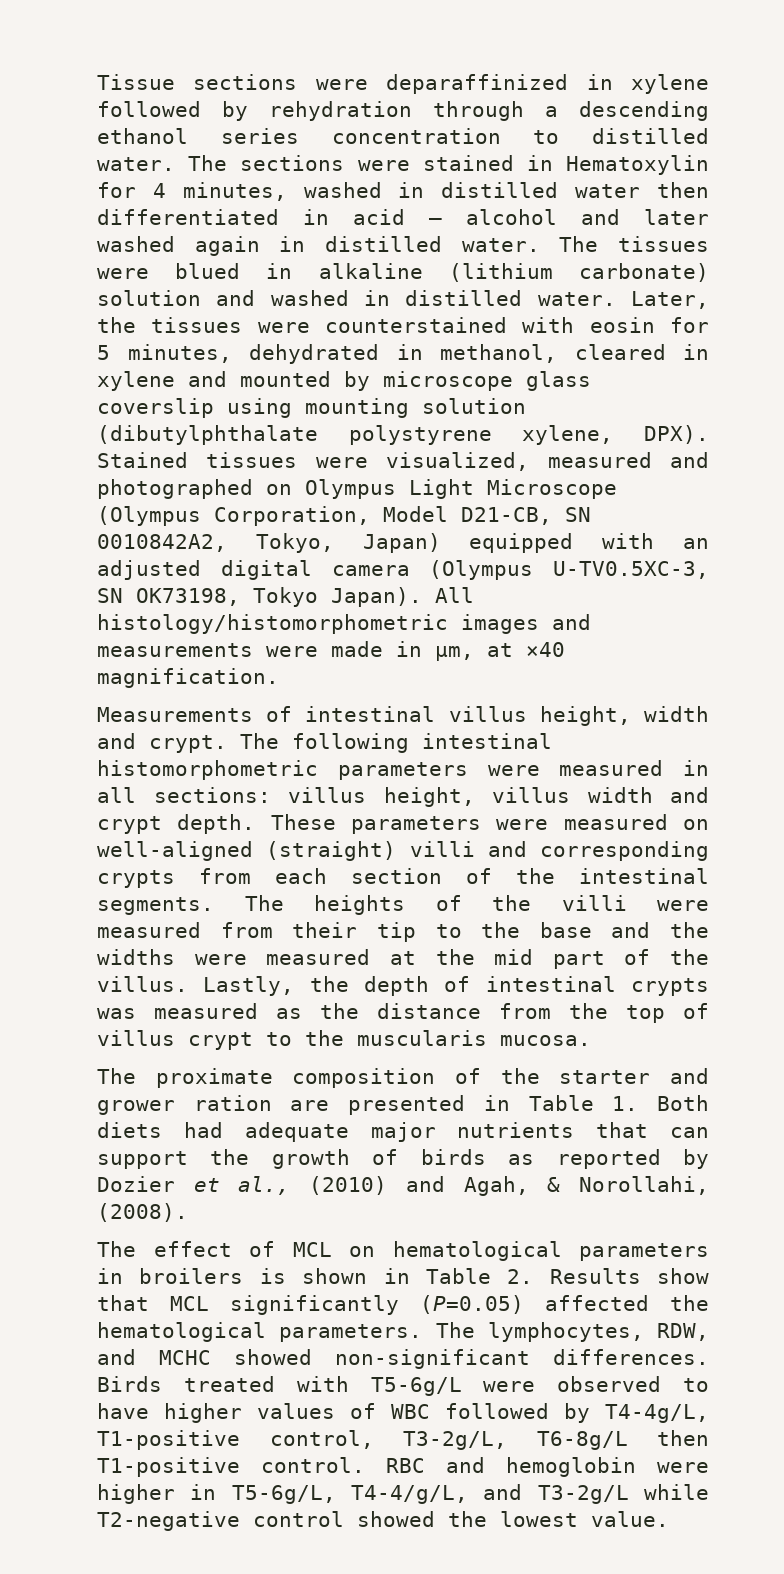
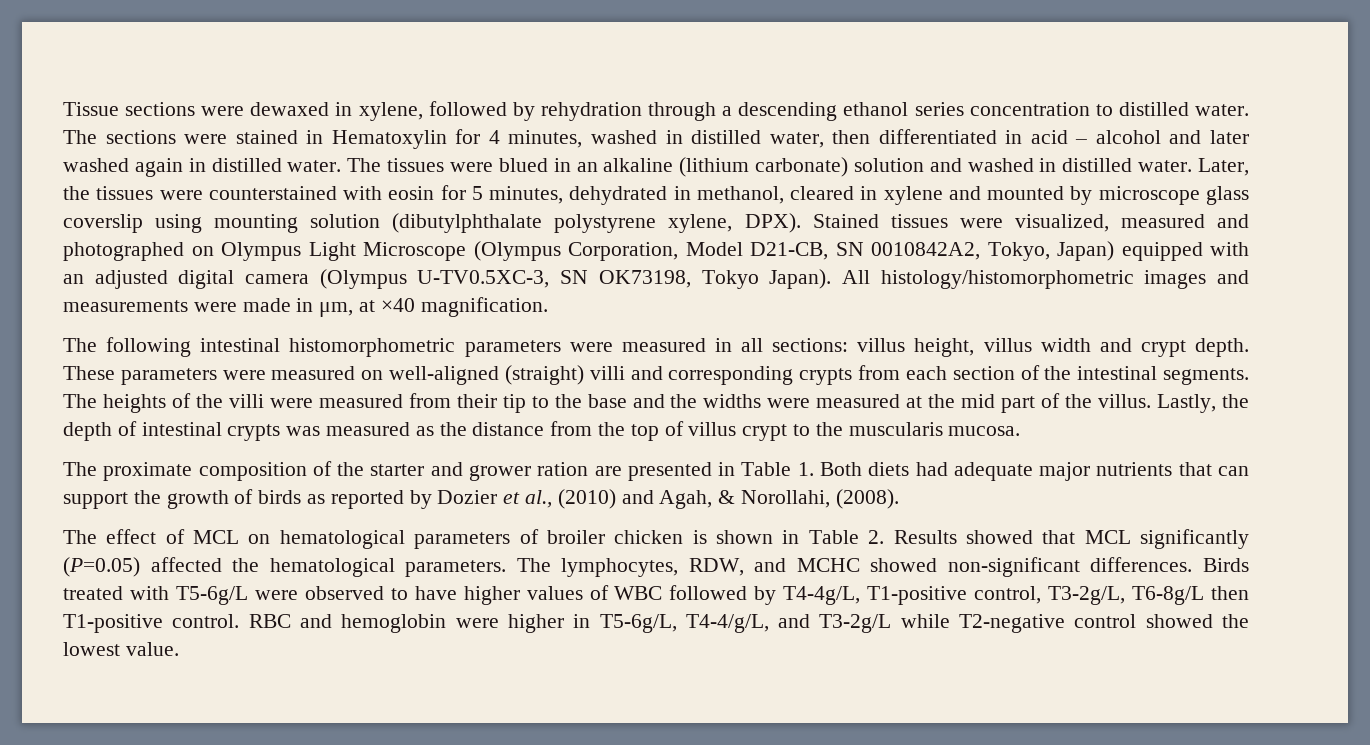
[386,74,709,94] deparaffinized in xylene -> [250,102,423,121] dewaxed in xylene,
[575,184,641,198] water -> [769,132,824,148] water,
(293, 271) none -> [576,162,598,172] an
[97,706,709,726] [97,733,227,753] Measurements of intestinal villus height, width and crypt. -> (548, 307) none
[97,1268,244,1284] in broilers -> [519,529,684,544] of broiler chicken
[657,1268,709,1284] show -> [965,530,1033,544] showed

